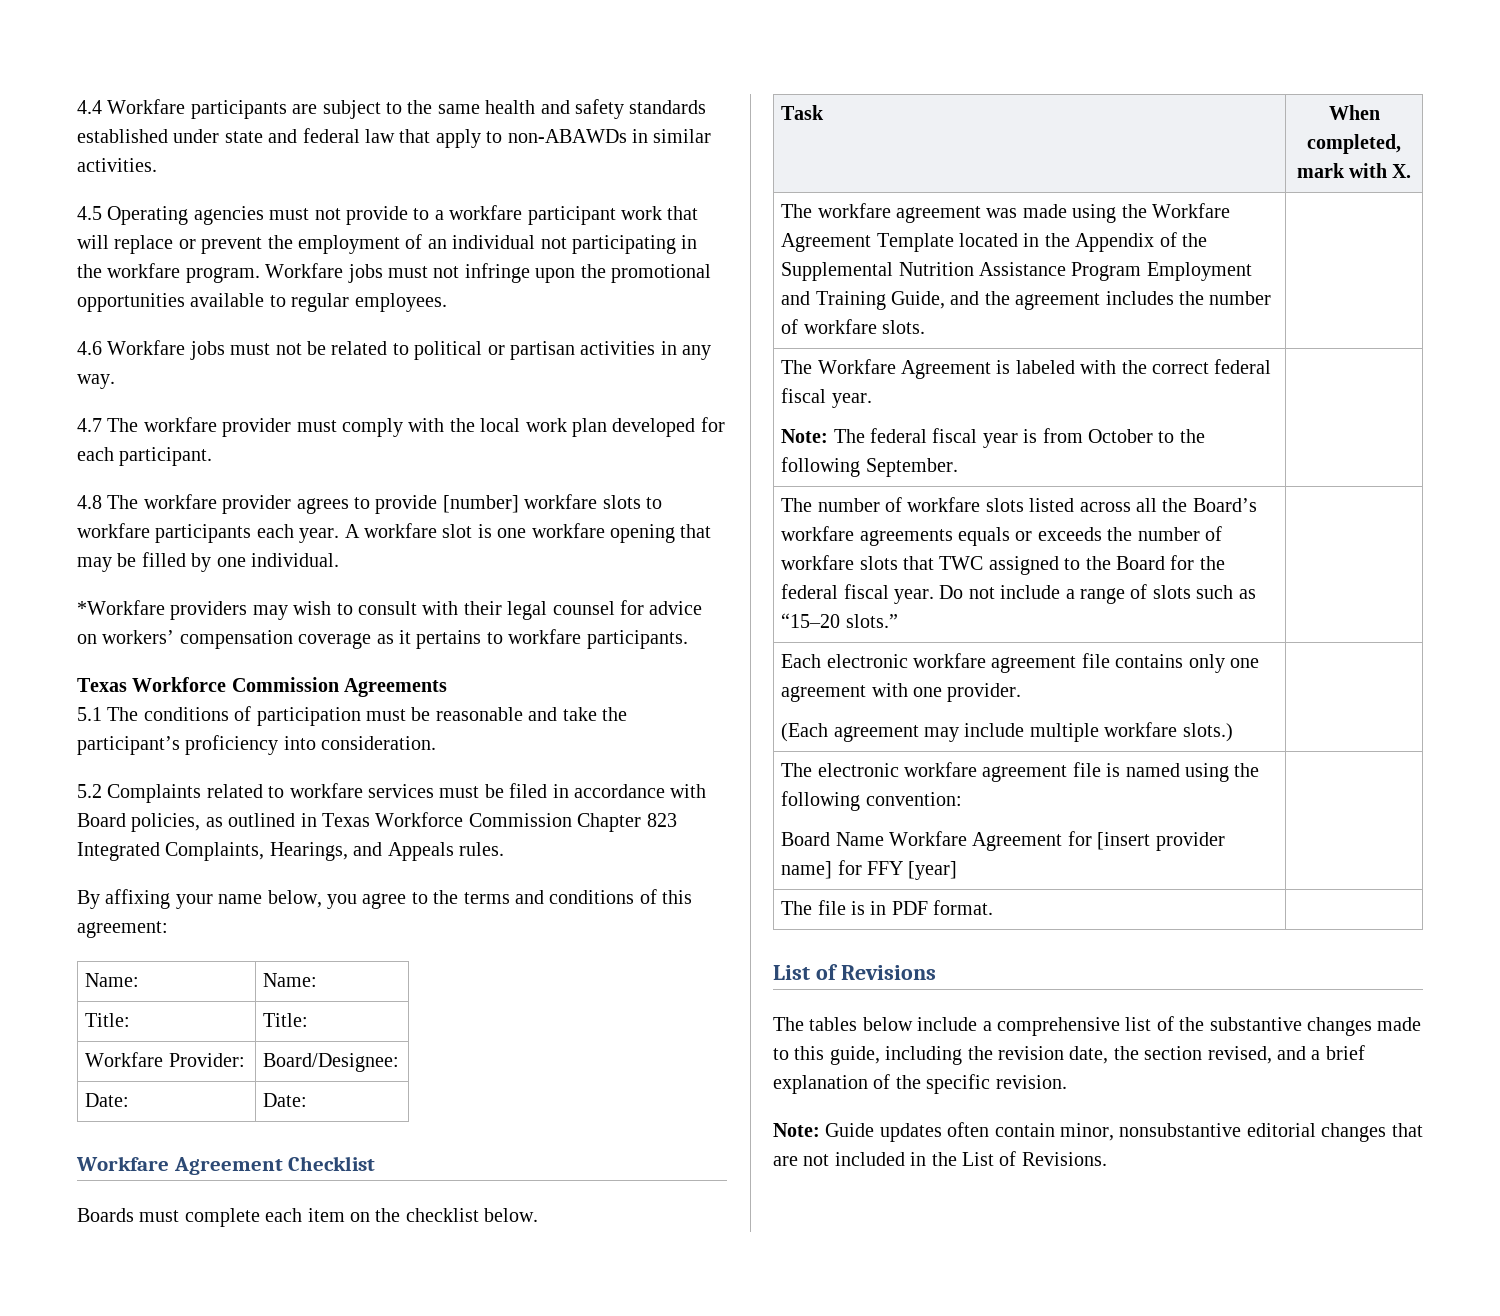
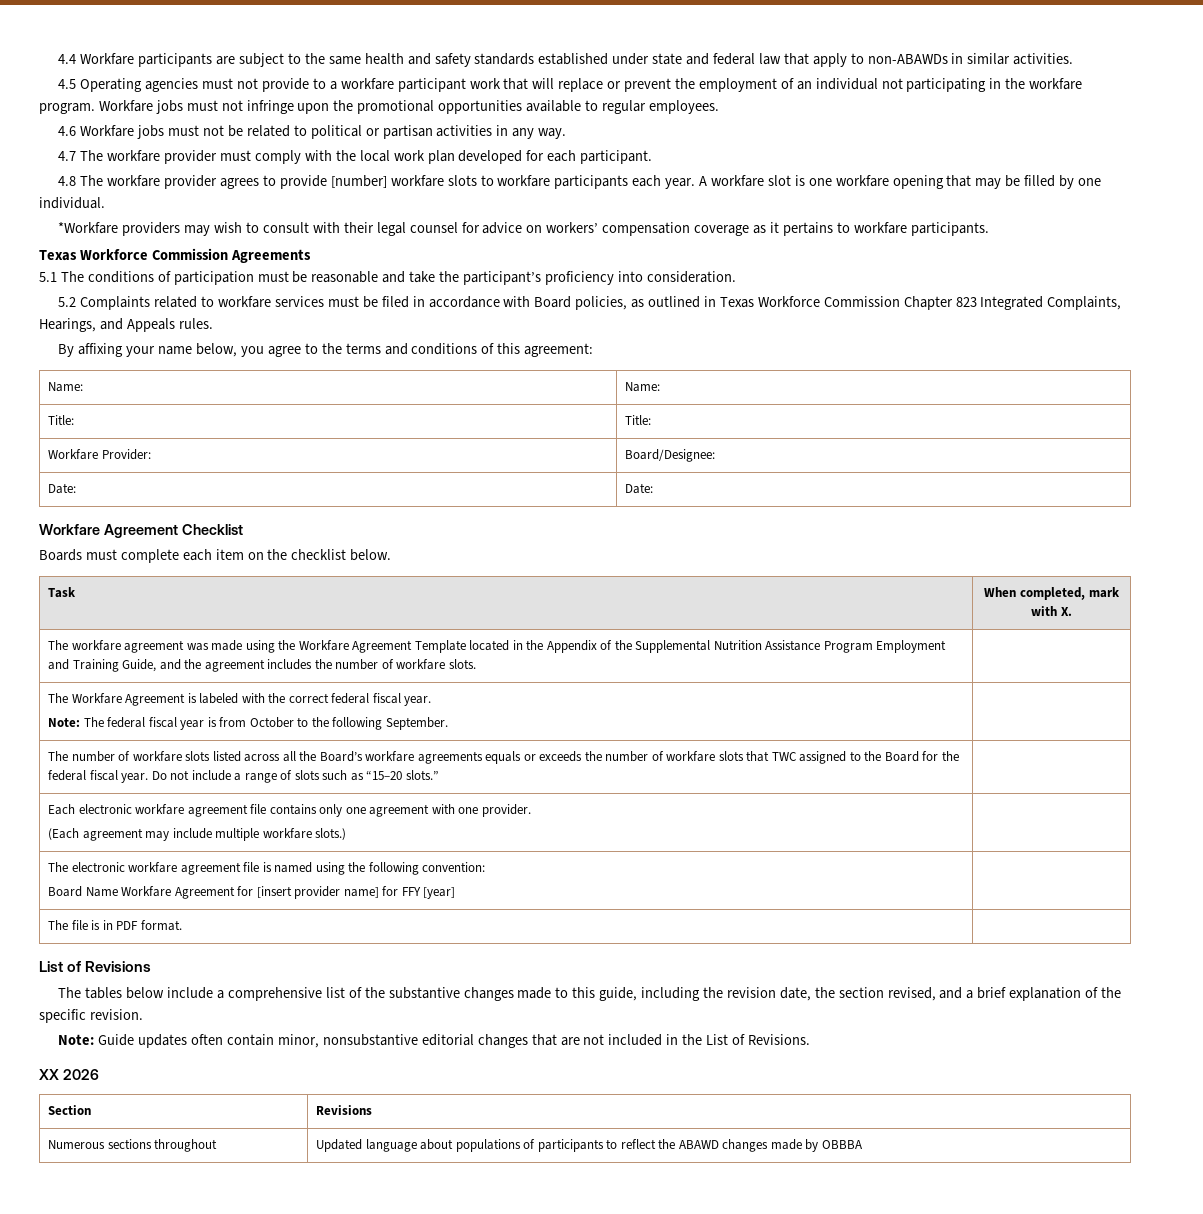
(1107, 1159) none -> [39,1069,99,1080] [47,1105,91,1115] [315,1105,372,1115] [47,1139,218,1152] [315,1139,863,1152] // XX 2026 // Section | Revisions // Numerous sections throughout | Updated language about populations of participants to reflect the ABAWD changes made by OBBBA

